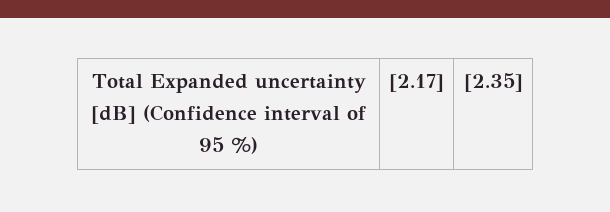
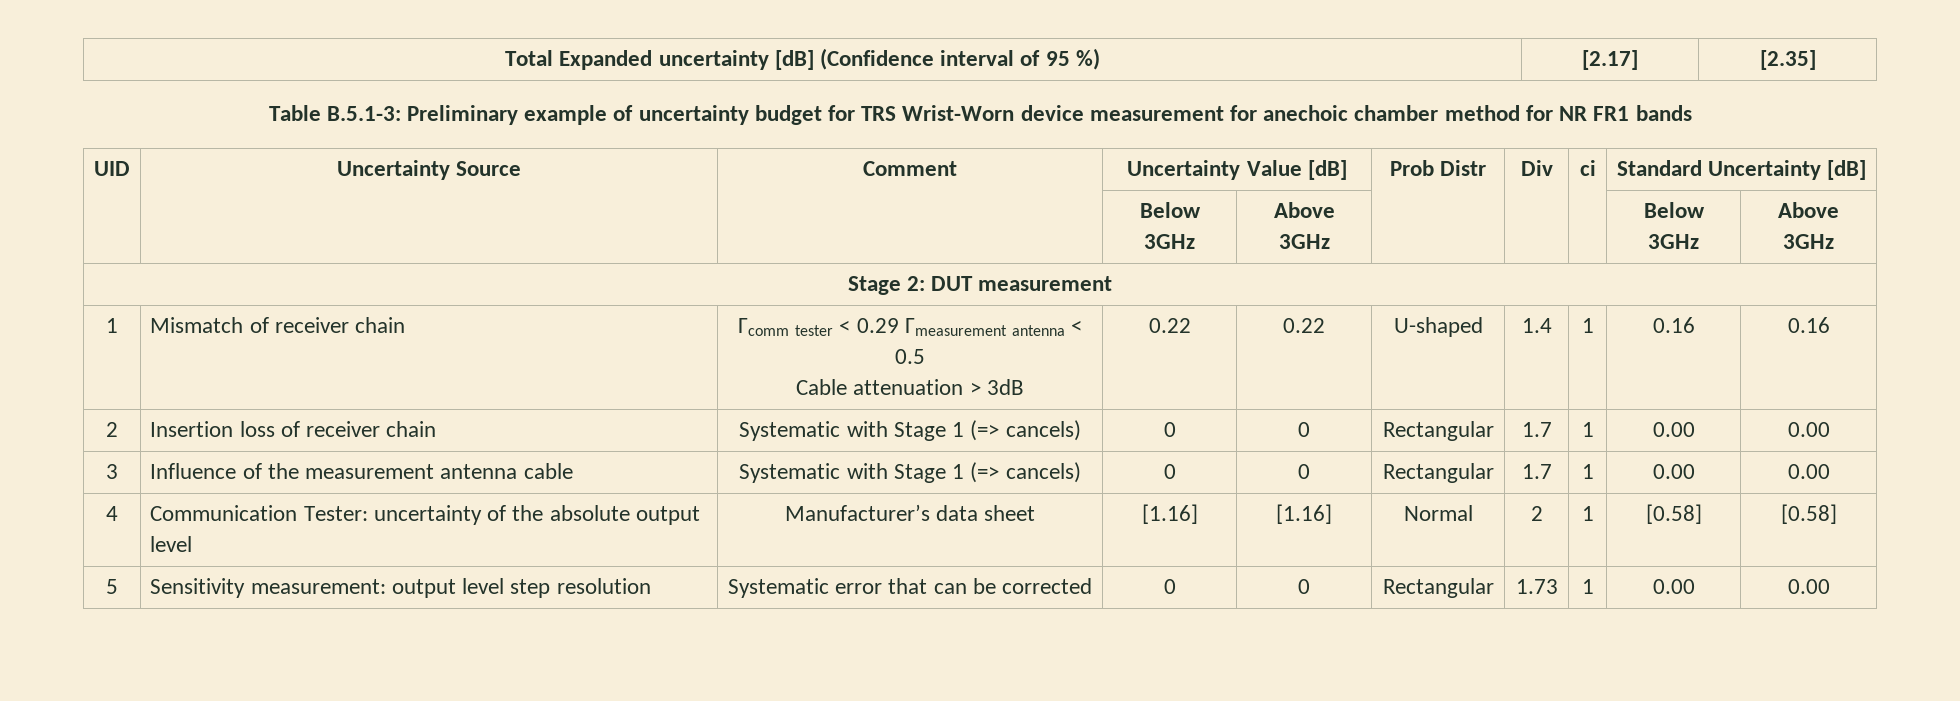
(523, 82) none -> [268,105,1692,125] [94,161,130,176] [336,160,522,180] [863,161,957,176] [1127,160,1347,180] [1389,160,1487,176] [1520,160,1553,176] [1579,160,1596,176] [1616,160,1867,180] [1139,202,1201,218] [1144,234,1195,249] [1273,202,1335,218] [1278,234,1330,249] [1643,202,1705,218] [1648,234,1699,249] [1778,202,1839,218] [1783,234,1834,249] [847,276,1113,295] [106,318,118,333] [150,317,406,333] [737,318,1083,336] [895,349,925,364] [796,379,1024,395] [1148,318,1191,333] [1283,318,1325,333] [1393,317,1483,337] [1521,318,1552,333] [1581,318,1594,333] [1652,317,1695,333] [1787,317,1830,333] [106,422,118,437] [150,421,437,437] [739,420,1081,441] [1163,422,1176,437] [1298,422,1310,437] [1382,421,1494,441] [1521,422,1552,437] [1581,422,1594,437] [1652,422,1695,437] [1787,422,1830,437] [106,464,118,479] [150,463,573,479] [739,462,1081,483] [1163,464,1176,479] [1298,464,1310,479] [1382,463,1494,483] [1521,464,1552,479] [1581,464,1594,479] [1652,464,1695,479] [1787,464,1830,479] [106,506,118,521] [150,505,700,525] [150,536,193,552] [784,504,1036,521] [1141,504,1198,524] [1276,504,1332,524] [1403,505,1473,521] [1530,506,1543,521] [1581,506,1594,521] [1645,504,1702,524] [1780,504,1837,524] [106,579,118,594] [150,578,651,598] [727,578,1093,598] [1163,579,1176,594] [1298,579,1310,594] [1382,578,1494,598] [1515,579,1558,594] [1581,579,1594,594] [1652,579,1695,594] [1787,579,1830,594] // Table B.5.1-3: Preliminary example of uncertainty budget for TRS Wrist-Worn device measurement for anechoic chamber method for NR FR1 bands // UID | Uncertainty Source | Comment | Uncertainty Value [dB] | Prob Distr | Div | ci | Standard Uncertainty [dB] // | | | Below 3GHz | Above 3GHz | | | | Below 3GHz | Above 3GHz // Stage 2: DUT measurement // 1 | Mismatch of receiver chain | Гcomm tester < 0.29 Гmeasurement antenna < 0.5 // Cable attenuation > 3dB | 0.22 | 0.22 | U-shaped | 1.4 | 1 | 0.16 | 0.16 // 2 | Insertion loss of receiver chain | Systematic with Stage 1 (=> cancels) | 0 | 0 | Rectangular | 1.7 | 1 | 0.00 | 0.00 // 3 | Influence of the measurement antenna cable | Systematic with Stage 1 (=> cancels) | 0 | 0 | Rectangular | 1.7 | 1 | 0.00 | 0.00 // 4 | Communication Tester: uncertainty of the absolute output level | Manufacturer’s data sheet | [1.16] | [1.16] | Normal | 2 | 1 | [0.58] | [0.58] // 5 | Sensitivity measurement: output level step resolution | Systematic error that can be corrected | 0 | 0 | Rectangular | 1.73 | 1 | 0.00 | 0.00

